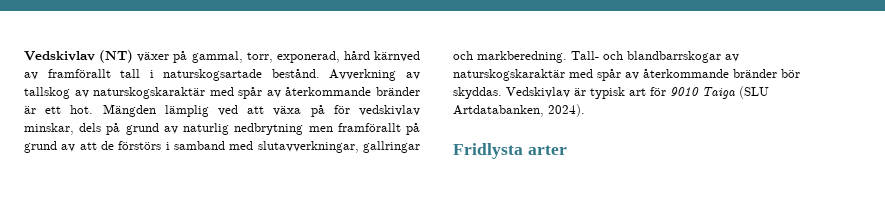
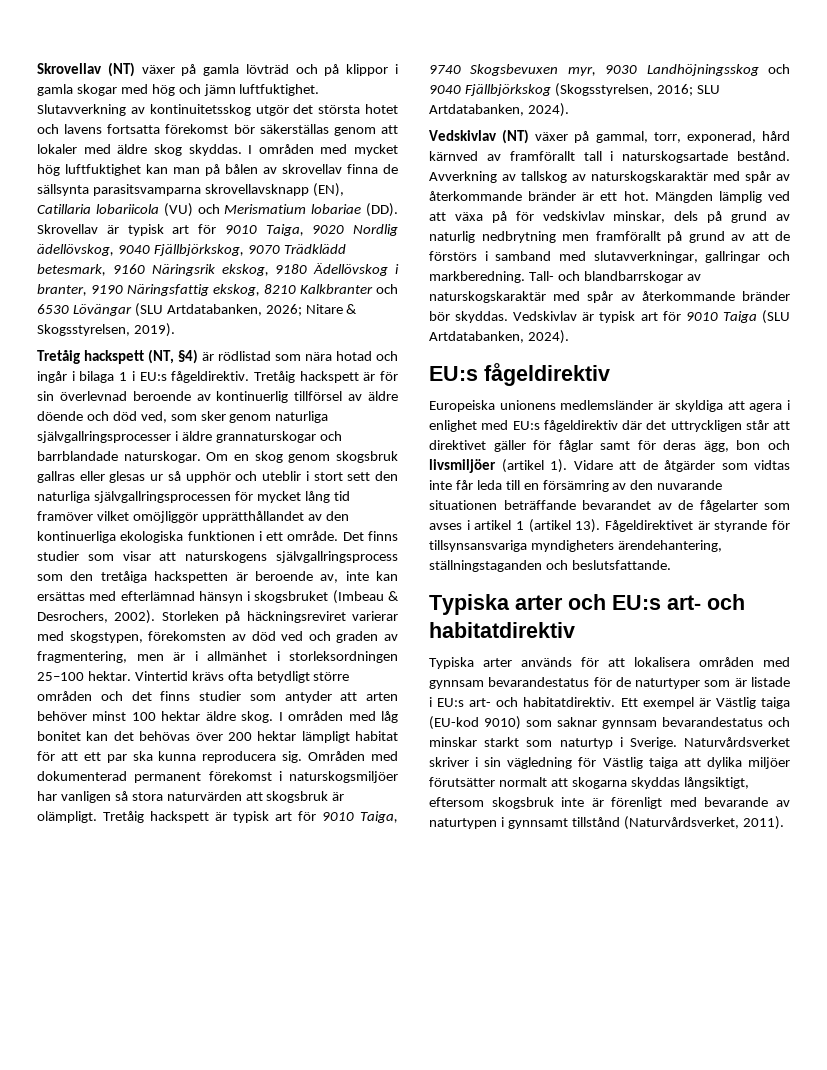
(24, 56) none -> [37,62,398,77] [37,84,320,96] [37,104,398,116] [37,124,398,136] [37,144,398,156] [37,164,398,176] [37,183,344,197] [37,203,398,217] [37,224,398,236] [37,244,346,256] [37,263,399,276] [37,284,398,296] [37,303,358,317] [37,323,175,337] [37,349,398,364] [37,371,398,383] [37,391,398,403] [37,411,329,423] [37,431,342,443] [37,451,398,463] [37,471,399,483] [37,491,350,503] [37,511,349,523] [37,531,398,543] [37,551,398,563] [37,571,398,583] [37,590,399,604] [37,610,398,624] [37,631,398,643] [37,651,398,663] [37,671,350,683] [37,691,398,703] [37,711,399,723] [37,731,398,743] [37,751,398,763] [37,771,398,783] [37,791,345,803] [37,811,398,823] [429,64,790,76] [429,83,720,97] [429,103,569,117] Skrovellav (NT) växer på gamla lövträd och på klippor i gamla skogar med hög och jämn luftfuktighet. Slutavverkning av kontinuitetsskog utgör det största hotet och lavens fortsatta förekomst bör säkerställas genom att lokaler med äldre skog skyddas. I områden med mycket hög luftfuktighet kan man på bålen av skrovellav finna de sällsynta parasitsvamparna skrovellavsknapp (EN), Catillaria lobariicola (VU) och Merismatium lobariae (DD). Skrovellav är typisk art för 9010 Taiga, 9020 Nordlig ädellövskog, 9040 Fjällbjörkskog, 9070 Trädklädd betesmark, 9160 Näringsrik ekskog, 9180 Ädellövskog i branter, 9190 Näringsfattig ekskog, 8210 Kalkbranter och 6530 Lövängar (SLU Artdatabanken, 2026; Nitare & Skogsstyrelsen, 2019). // Tretåig hackspett (NT, §4) är rödlistad som nära hotad och ingår i bilaga 1 i EU:s fågeldirektiv. Tretåig hackspett är för sin överlevnad beroende av kontinuerlig tillförsel av äldre döende och död ved, som sker genom naturliga självgallringsprocesser i äldre grannaturskogar och barrblandade naturskogar. Om en skog genom skogsbruk gallras eller glesas ur så upphör och uteblir i stort sett den naturliga självgallringsprocessen för mycket lång tid framöver vilket omöjliggör upprätthållandet av den kontinuerliga ekologiska funktionen i ett område. Det finns studier som visar att naturskogens självgallringsprocess som den tretåiga hackspetten är beroende av, inte kan ersättas med efterlämnad hänsyn i skogsbruket (Imbeau & Desrochers, 2002). Storleken på häckningsreviret varierar med skogstypen, förekomsten av död ved och graden av fragmentering, men är i allmänhet i storleksordningen 25–100 hektar. Vintertid krävs ofta betydligt större områden och det finns studier som antyder att arten behöver minst 100 hektar äldre skog. I områden med låg bonitet kan det behövas över 200 hektar lämpligt habitat för att ett par ska kunna reproducera sig. Områden med dokumenterad permanent förekomst i naturskogsmiljöer har vanligen så stora naturvärden att skogsbruk är olämpligt. Tretåig hackspett är typisk art för 9010 Taiga, 9740 Skogsbevuxen myr, 9030 Landhöjningsskog och 9040 Fjällbjörkskog (Skogsstyrelsen, 2016; SLU Artdatabanken, 2024). //
[453,143,567,159] Fridlysta arter -> [429,363,610,386] [429,400,790,412] [429,420,790,432] [429,440,790,452] [429,459,790,473] [429,480,723,492] [429,500,790,512] [429,519,790,533] [429,540,722,552] [429,560,671,572] [429,594,745,615] [429,622,575,638] [429,657,790,669] [429,677,790,689] [429,697,790,709] [429,716,790,730] [429,737,790,749] [429,757,790,769] [429,777,749,789] [429,797,790,809] [429,816,784,830] EU:s fågeldirektiv // Europeiska unionens medlemsländer är skyldiga att agera i enlighet med EU:s fågeldirektiv där det uttryckligen står att direktivet gäller för fåglar samt för deras ägg, bon och livsmiljöer (artikel 1). Vidare att de åtgärder som vidtas inte får leda till en försämring av den nuvarande situationen beträffande bevarandet av de fågelarter som avses i artikel 1 (artikel 13). Fågeldirektivet är styrande för tillsynsansvariga myndigheters ärendehantering, ställningstaganden och beslutsfattande. // Typiska arter och EU:s art- och habitatdirektiv // Typiska arter används för att lokalisera områden med gynnsam bevarandestatus för de naturtyper som är listade i EU:s art- och habitatdirektiv. Ett exempel är Västlig taiga (EU-kod 9010) som saknar gynnsam bevarandestatus och minskar starkt som naturtyp i Sverige. Naturvårdsverket skriver i sin vägledning för Västlig taiga att dylika miljöer förutsätter normalt att skogarna skyddas långsiktigt, eftersom skogsbruk inte är förenligt med bevarande av naturtypen i gynnsamt tillstånd (Naturvårdsverket, 2011).

